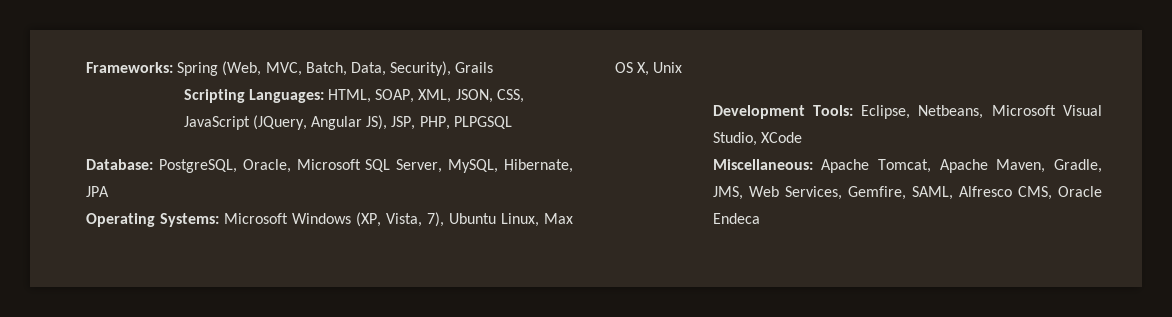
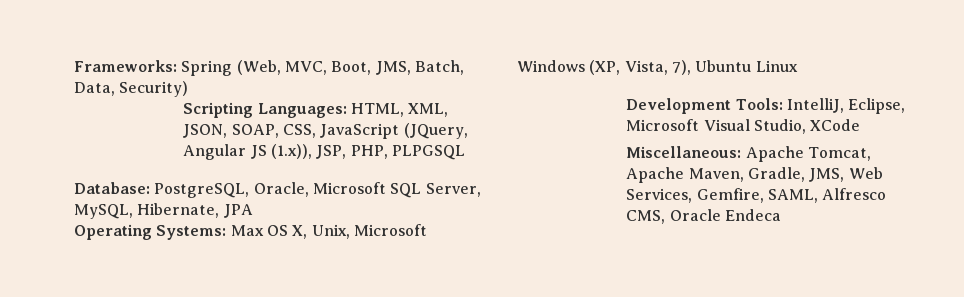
[305,61,494,76] Batch, Data, Security), Grails -> [331,60,464,75] [74,81,189,97] Boot, JMS, Batch, Data, Security)
[375,89,415,103] SOAP, -> (405, 110) none
(493, 96) none -> [231,124,279,138] SOAP,
[366,115,388,130] JS), -> [250,144,313,159] JS (1.x)),
(219, 220) none -> [230,224,350,239] Max OS X, Unix,
[501,213,573,227] [615,62,683,76] Linux, Max OS X, Unix -> [755,60,798,72] Linux
[861,105,984,119] Eclipse, Netbeans, -> [787,98,906,114] IntelliJ, Eclipse,

